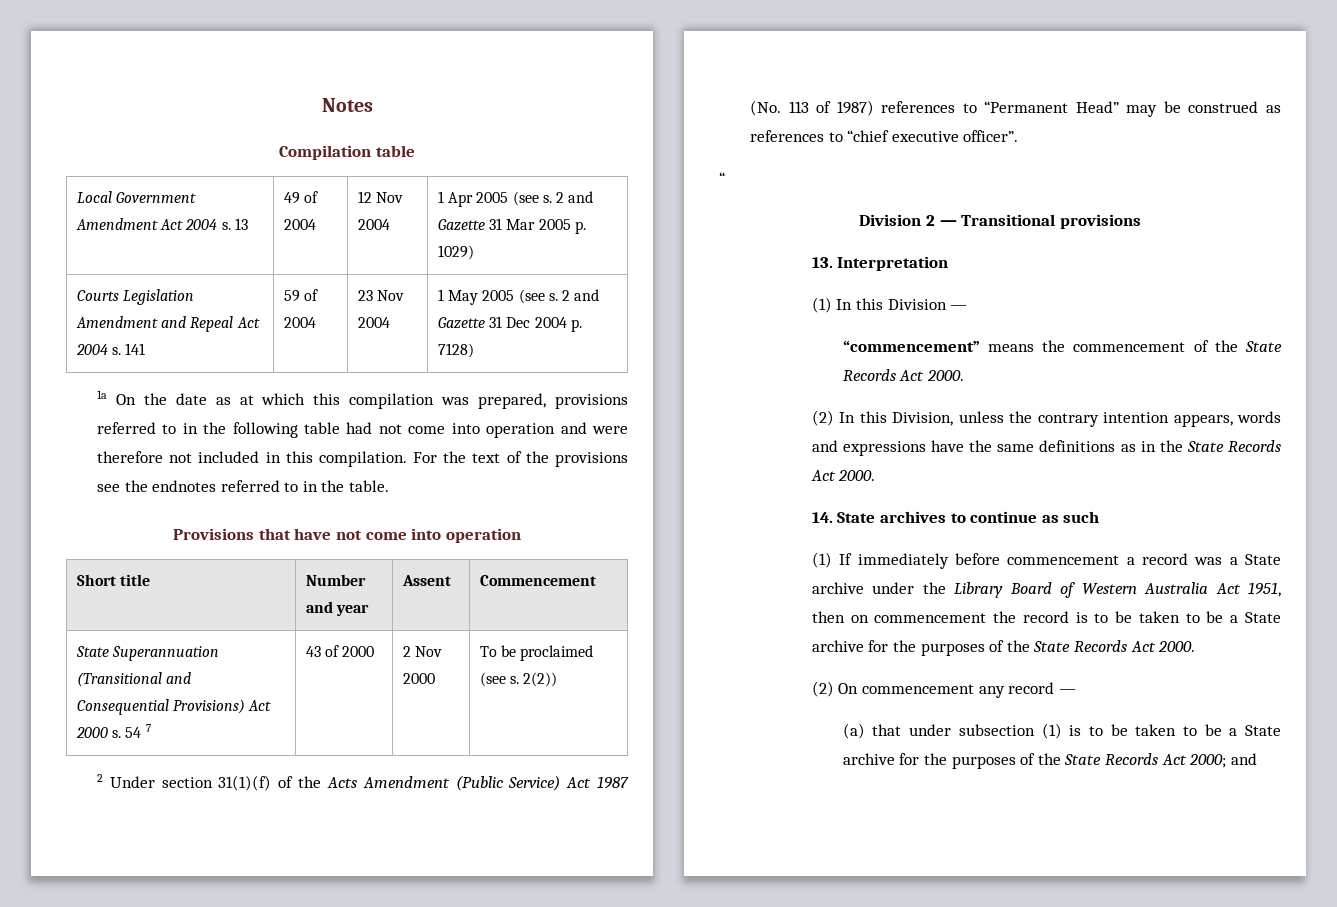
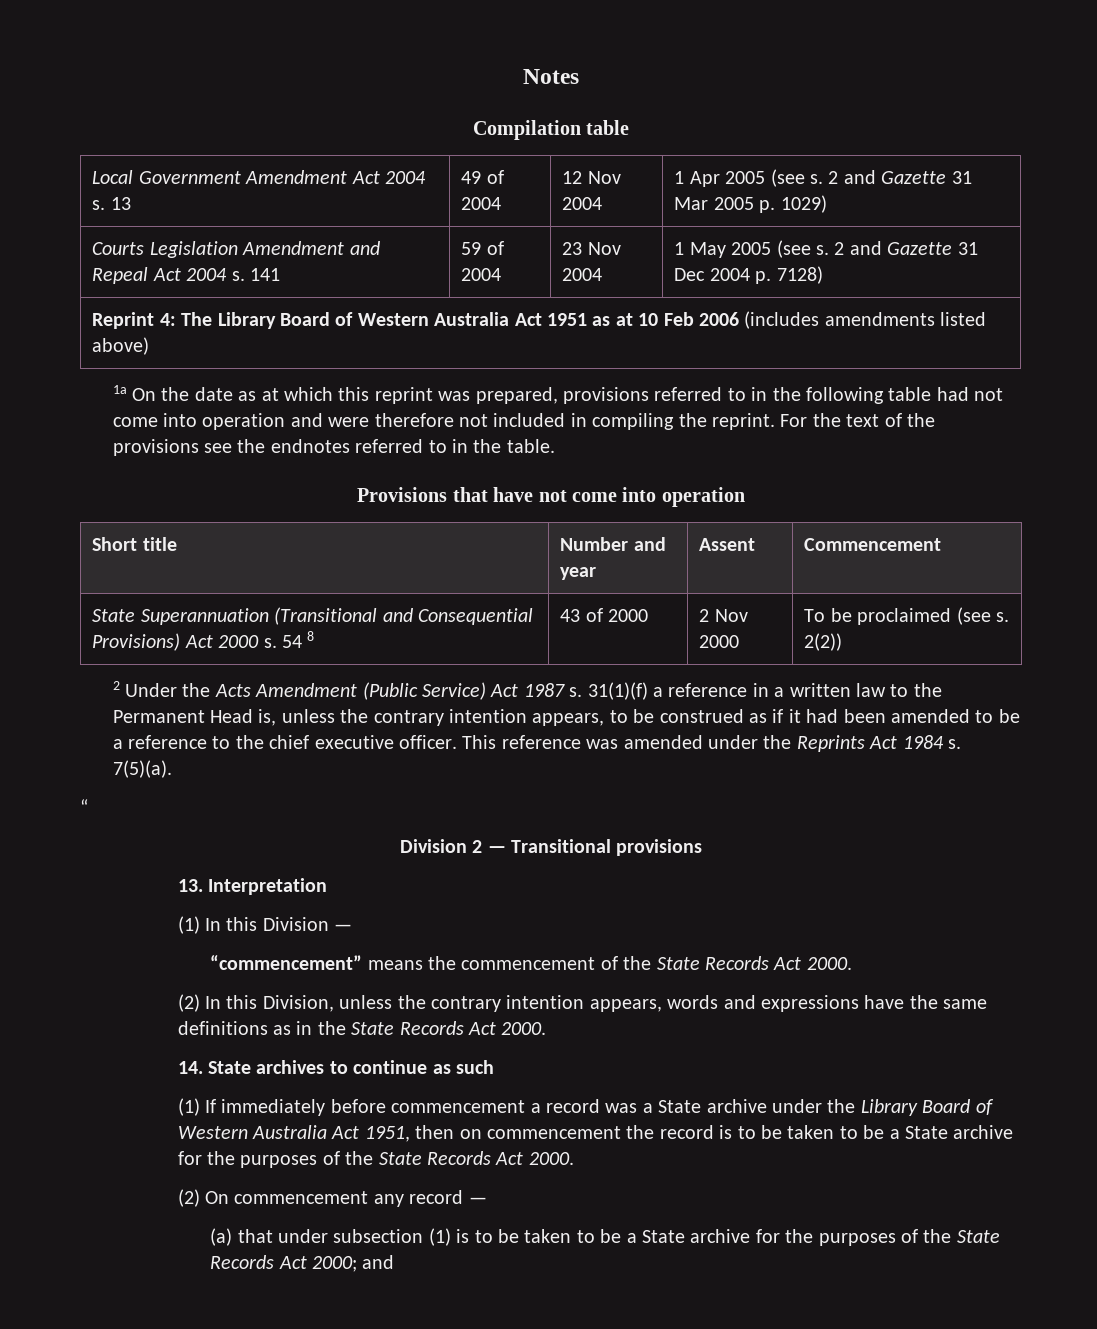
(475, 350) none -> [92,311,987,329] [92,337,150,355] // Reprint 4: The Library Board of Western Australia Act 1951 as at 10 Feb 2006 (includes amendments listed above)
[349,393,435,409] compilation -> [374,387,433,404] reprint
[285,451,407,467] this compilation. -> [592,413,775,430] compiling the reprint.
[145,724,151,732] 7 -> [307,631,315,641] 8
[161,775,294,791] section 31(1)(f) of -> (177, 690) none
[749,100,1281,117] [749,130,1019,142] (No. 113 of 1987) references to “Permanent Head” may be construed as references to “chief executive officer”. -> [569,682,942,700] [112,709,1020,726] [112,735,961,752] [112,760,172,778] s. 31(1)(f) a reference in a written law to the Permanent Head is, unless the contrary intention appears, to be construed as if it had been amended to be a reference to the chief executive officer. This reference was amended under the Reprints Act 1984 s. 7(5)(a).

